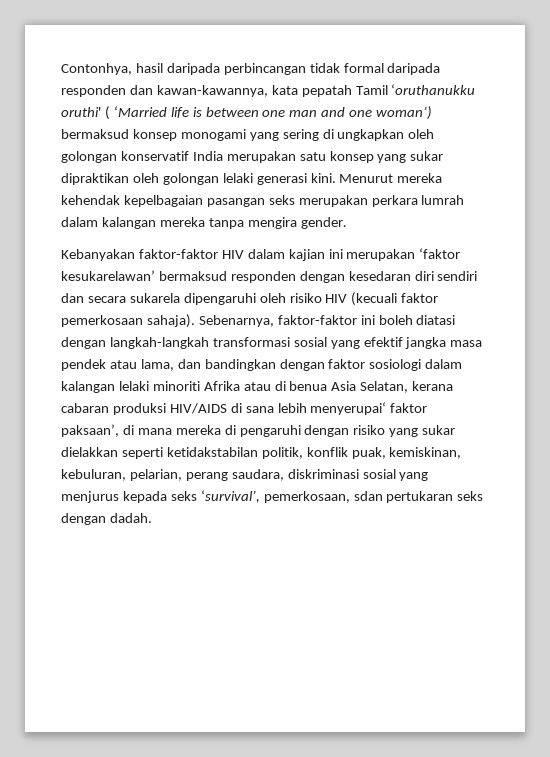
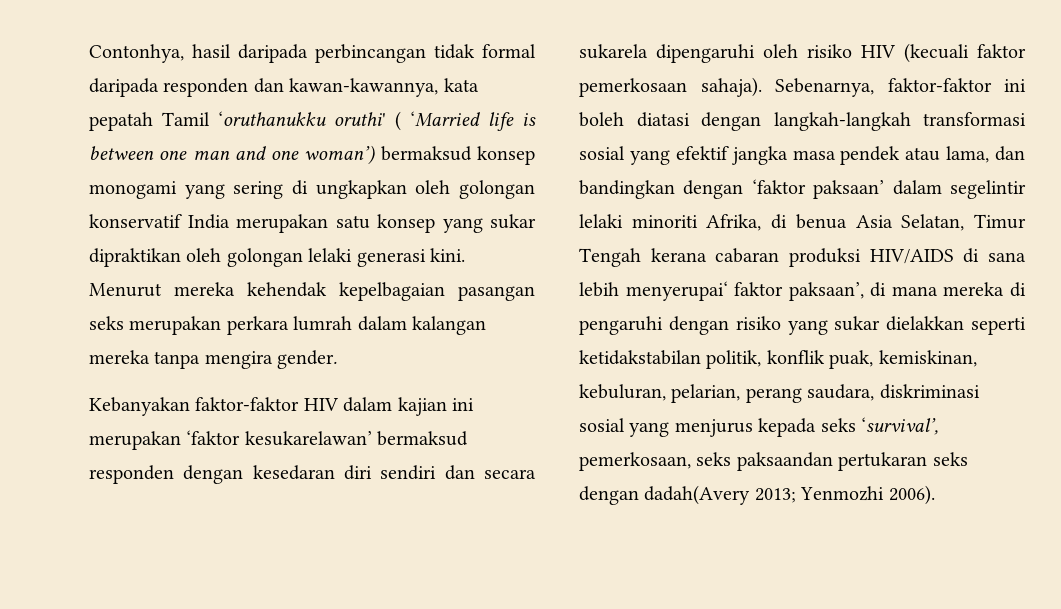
[328,359,463,371] [61,381,271,393] faktor sosiologi dalam kalangan lelaki minoriti Afrika atau -> [751,179,1026,199] [579,214,762,231] ‘faktor paksaan’ dalam segelintir lelaki minoriti Afrika,
(409, 387) none -> [974,214,1026,229] [579,248,641,267] Timur Tengah
[353,491,383,501] sdan -> [696,452,833,471] seks paksaandan
[109,513,152,523] dadah. -> [644,485,935,505] dadah(Avery 2013; Yenmozhi 2006).

